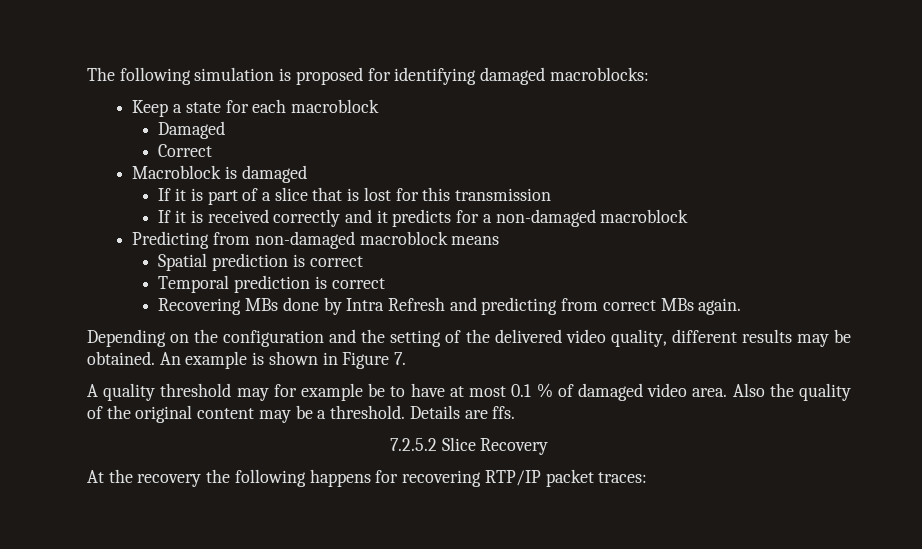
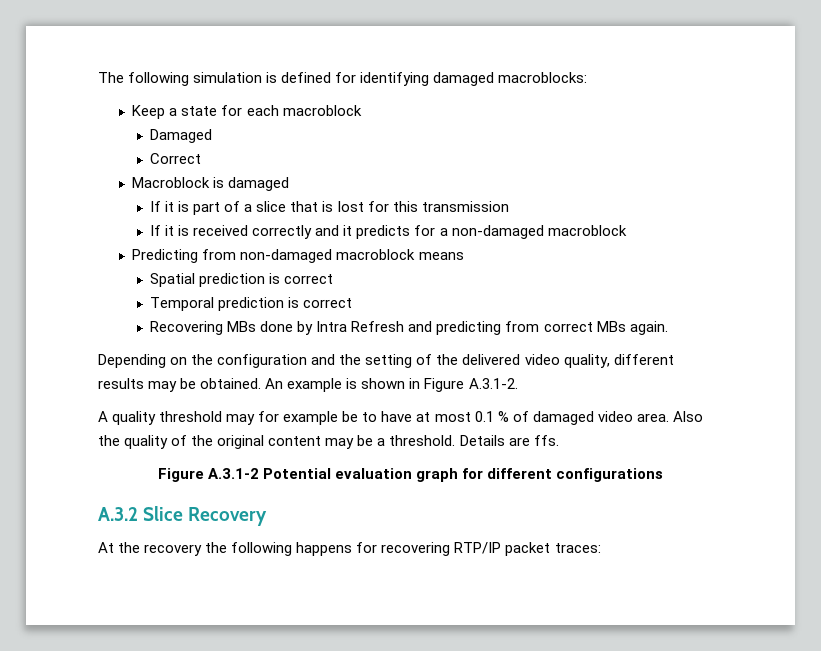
[295,67,363,85] proposed -> [281,72,332,83] defined
[394,352,407,365] 7. -> [468,378,518,389] A.3.1-2.
[389,438,437,451] 7.2.5.2 -> [157,468,664,482] [98,507,138,521] Figure A.3.1-2 Potential evaluation graph for different configurations // A.3.2

